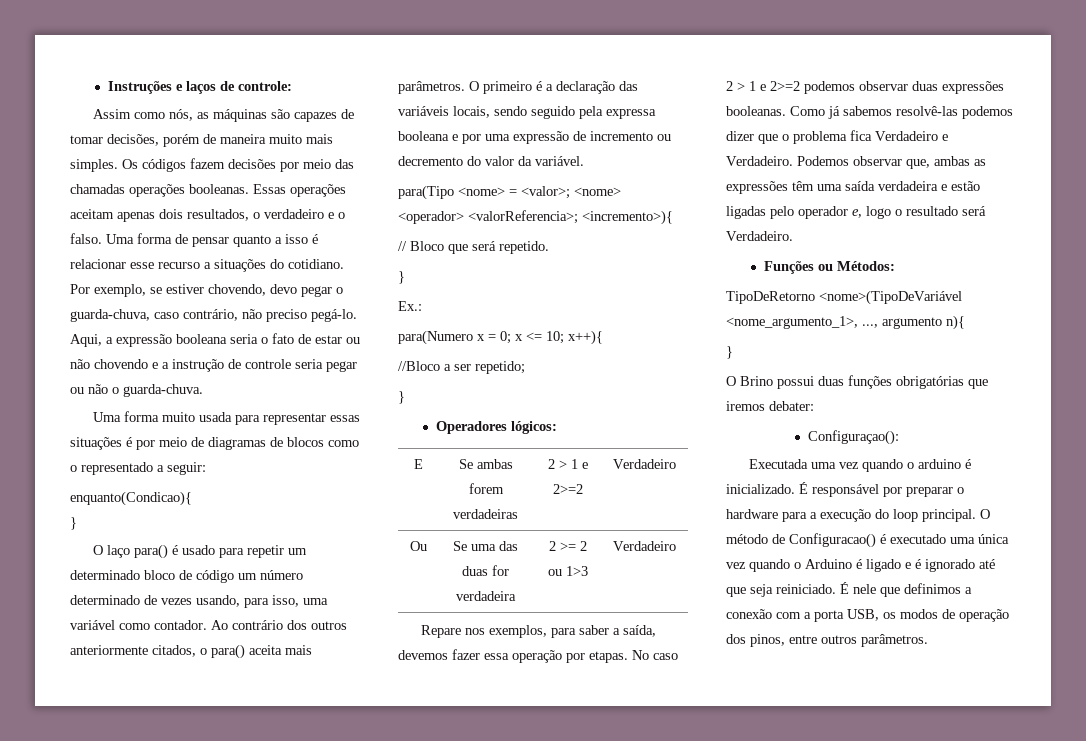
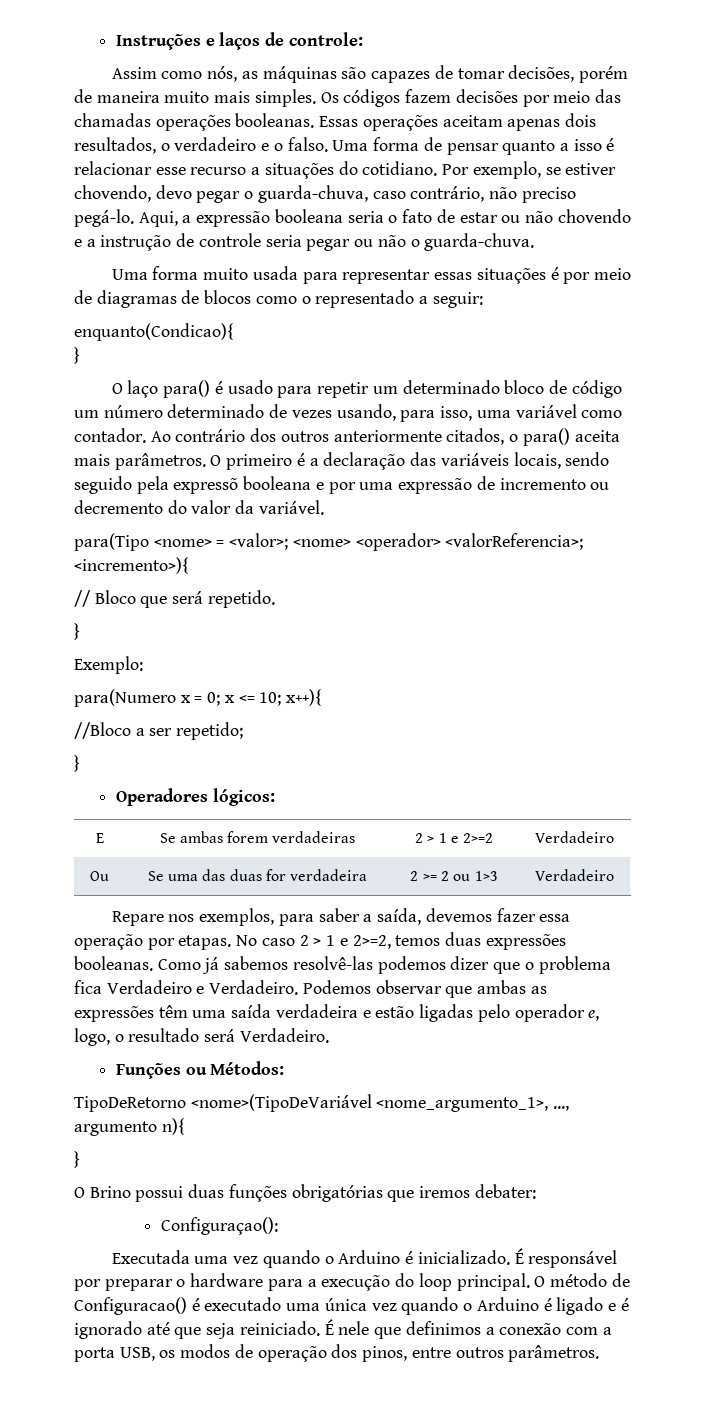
[606,109,656,119] expressa -> [173,478,239,494] expressõ
[398,301,422,311] Ex.: -> [74,656,143,674] Exemplo:
[770,81,908,94] 2>=2 podemos observar -> [352,935,441,949] 2>=2, temos
[906,159,930,169] que, -> [445,986,473,998] que
[866,206,891,219] logo -> [74,1028,110,1046] logo,
[917,459,961,469] arduino -> [338,1250,401,1264] Arduino

